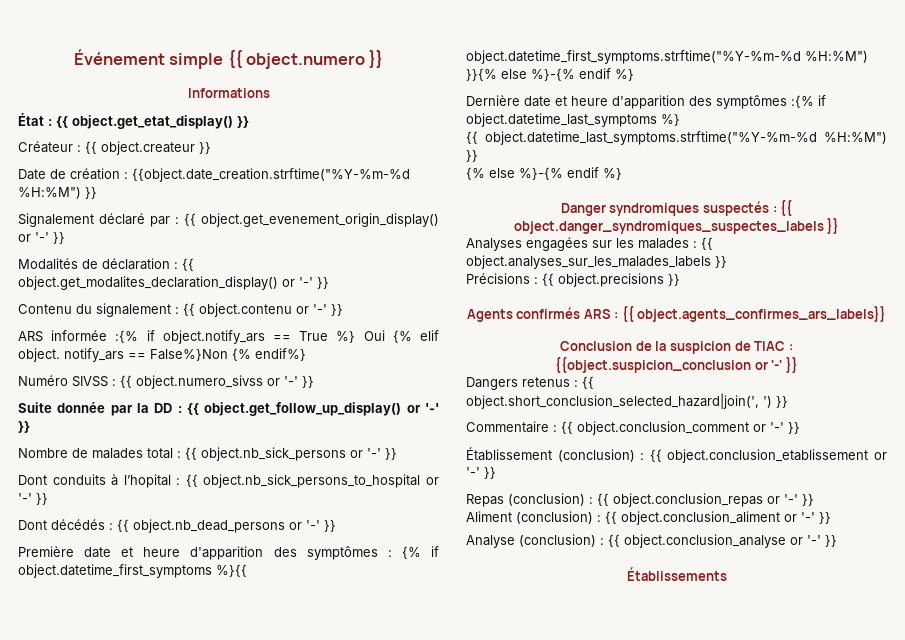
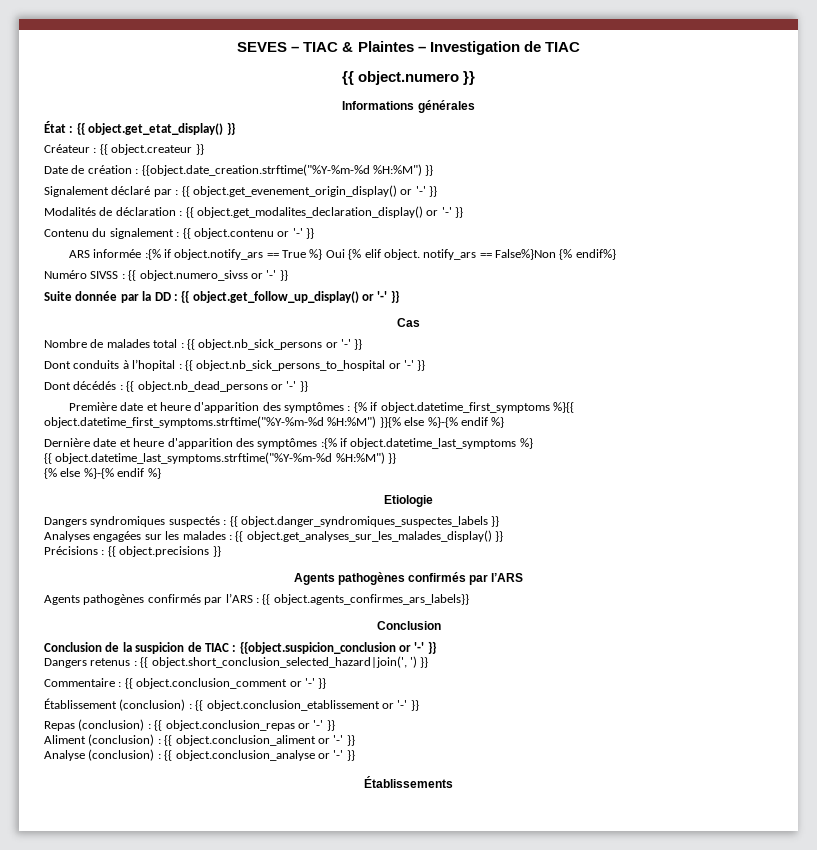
[73,49,224,69] Événement simple -> [237,41,580,55] SEVES – TIAC & Plaintes – Investigation de TIAC //
(270, 93) none -> [417,100,475,113] générales
(30, 427) none -> [397,318,420,327] // Cas
[560,203,606,216] Danger -> [384,495,433,507] [44,517,87,527] Etiologie // Dangers
[466,255,711,269] object.analyses_sur_les_malades_labels -> [246,530,492,542] object.get_analyses_sur_les_malades_display()
[516,307,611,319] confirmés ARS -> [337,572,524,585] [44,593,253,605] pathogènes confirmés par l’ARS // Agents pathogènes confirmés par l’ARS
(633, 346) none -> [44,642,102,652] // Conclusion

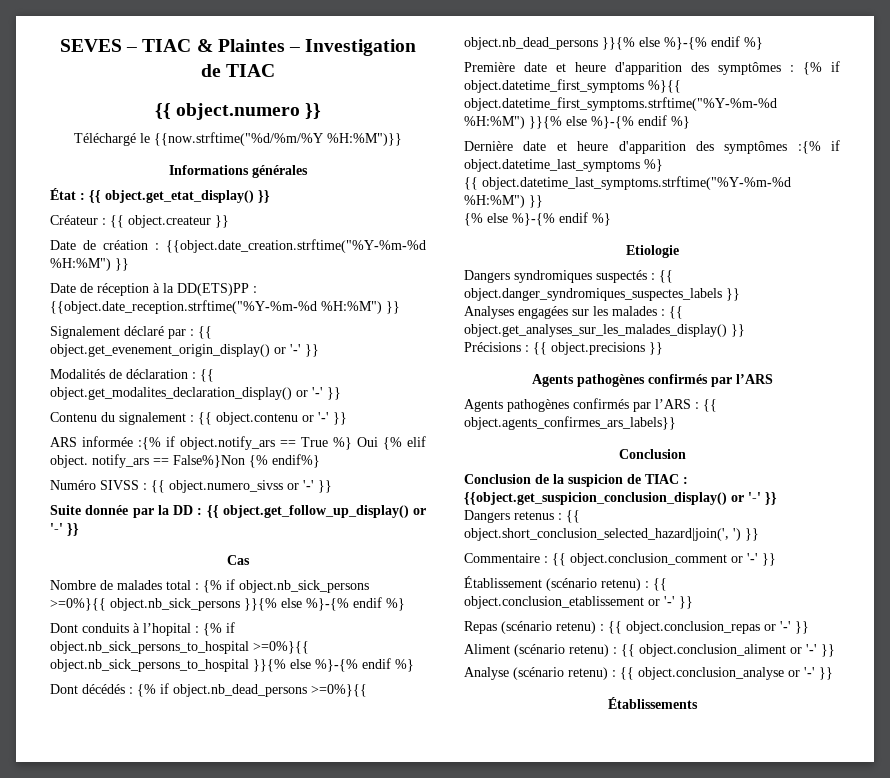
(476, 78) none -> [74,132,402,146] // Téléchargé le {{now.strftime("%d/%m/%Y %H:%M")}}
(434, 170) none -> [50,283,257,296] [50,300,400,314] // Date de réception à la DD(ETS)PP : {{object.date_reception.strftime("%Y-%m-%d %H:%M") }}
[186,339,363,350] {{ object.nb_sick_persons or '-' }} -> [203,579,369,593] [50,597,405,611] {% if object.nb_sick_persons >=0%}{{ object.nb_sick_persons }}{% else %}-{% endif %}
[184,360,426,371] [44,381,308,392] {{ object.nb_sick_persons_to_hospital or '-' }} // Dont décédés : {{ object.nb_dead_persons or '-' }} -> [203,622,235,636] [50,641,309,654] [50,658,414,672] [50,683,367,697] [464,36,763,50] {% if object.nb_sick_persons_to_hospital >=0%}{{ object.nb_sick_persons_to_hospital }}{% else %}-{% endif %} // Dont décédés : {% if object.nb_dead_persons >=0%}{{ object.nb_dead_persons }}{% else %}-{% endif %}
[239,641,396,654] {{object.suspicion_conclusion -> [464,492,727,505] {{object.get_suspicion_conclusion_display()
[119,699,186,711] (conclusion) -> [546,578,641,591] (scénario retenu)
[78,719,145,731] (conclusion) -> [501,621,596,634] (scénario retenu)
[88,734,155,746] (conclusion) -> [514,644,609,657] (scénario retenu)
[88,749,155,761] (conclusion) -> [513,667,608,680] (scénario retenu)

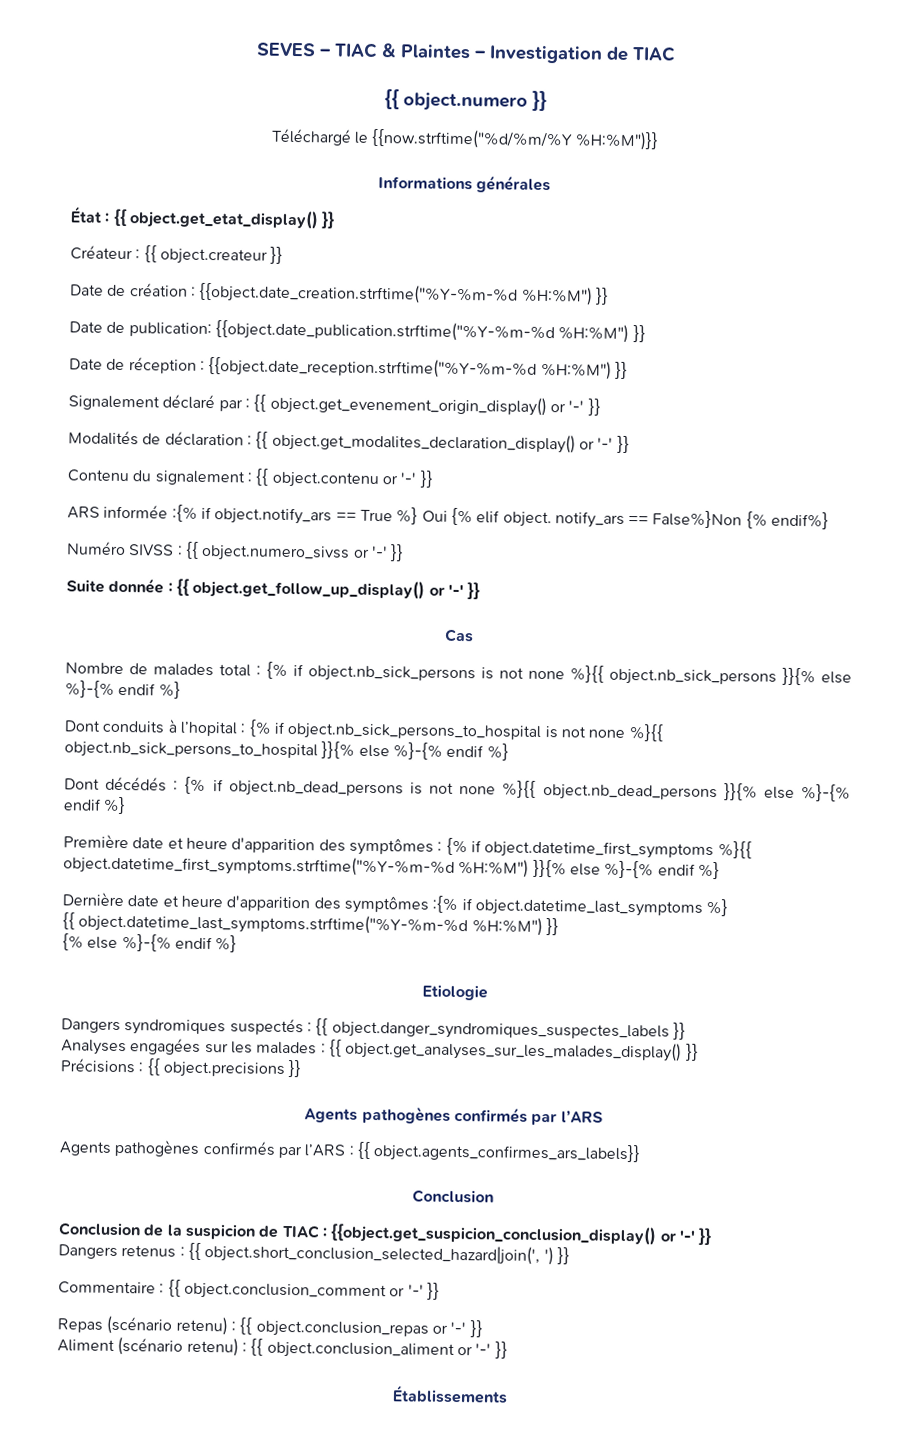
(129, 264) none -> [69,320,646,344] // Date de publication: {{object.date_publication.strftime("%Y-%m-%d %H:%M") }}
[153,283,249,296] à la DD(ETS)PP -> (197, 365) none
[132,505,193,518] par la DD -> (165, 585) none
[50,598,106,611] >=0%}{{ -> [481,665,604,683] is not none %}{{
[253,641,309,654] >=0%}{{ -> [544,724,664,742] is not none %}{{
[311,684,367,697] >=0%}{{ -> [409,780,537,798] is not none %}{{
[464,576,667,591] [464,596,693,609] // Établissement (scénario retenu) : {{ object.conclusion_etablissement or '-' }} -> (440, 1291) none
[464,667,833,680] // Analyse (scénario retenu) : {{ object.conclusion_analyse or '-' }} -> (508, 1350) none

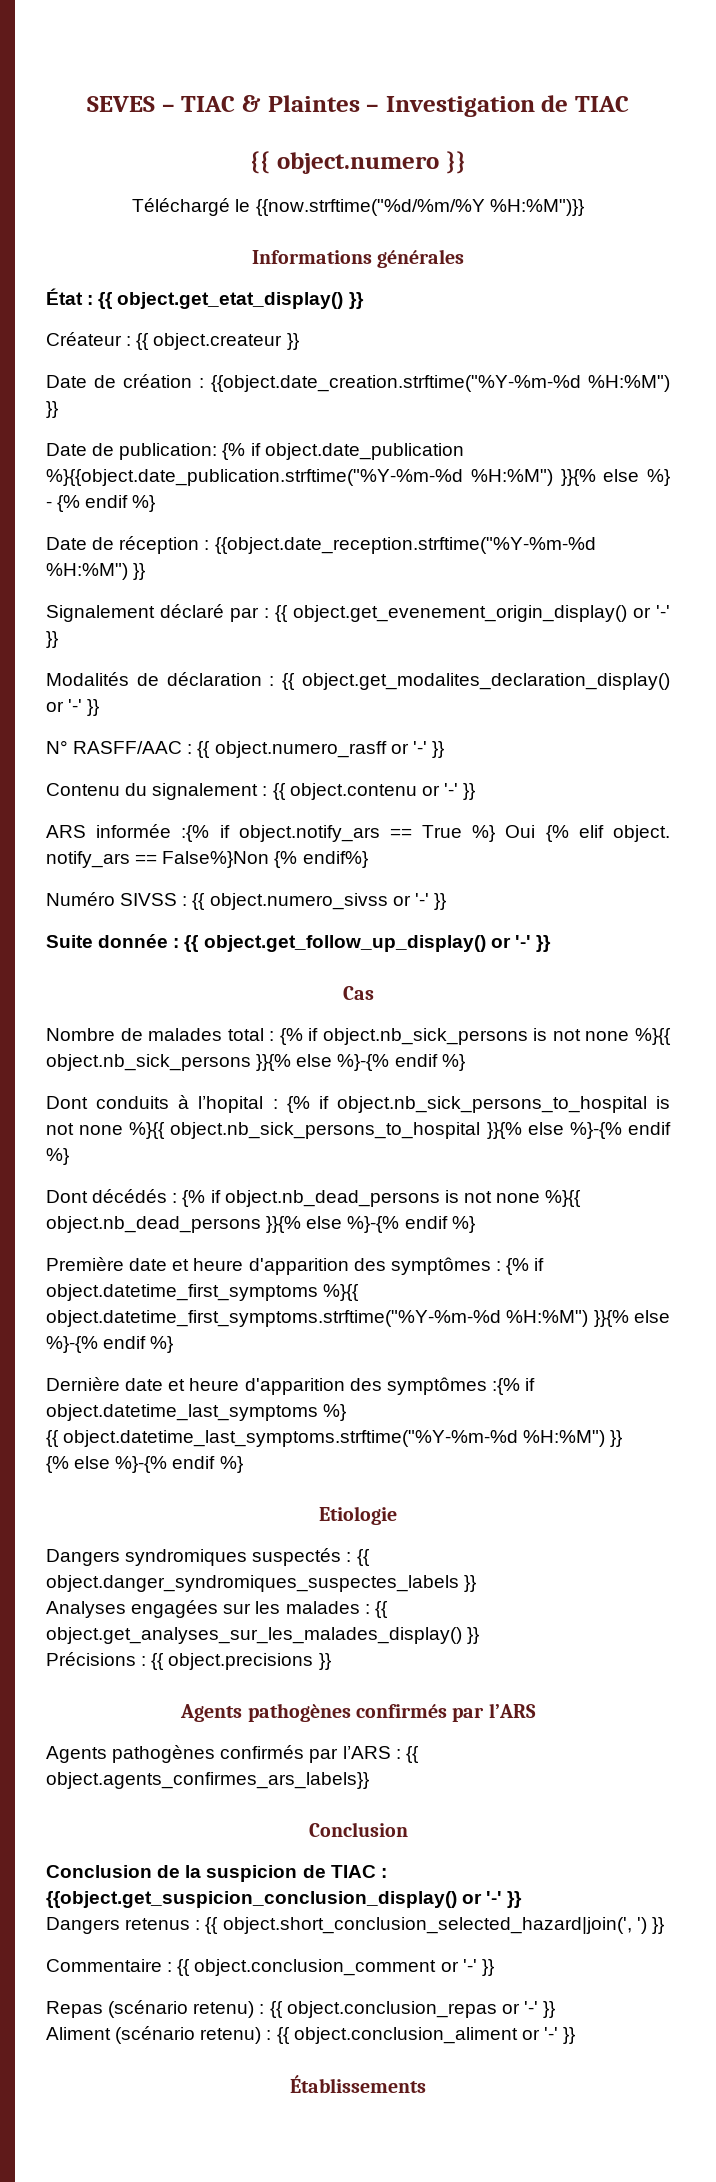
[214,320,646,344] {{object.date_publication.strftime("%Y-%m-%d %H:%M") }} -> [222,443,464,460] [46,469,670,486] [46,495,156,512] {% if object.date_publication %}{{object.date_publication.strftime("%Y-%m-%d %H:%M") }}{% else %} - {% endif %}
(630, 444) none -> [46,740,444,758] // N° RASFF/AAC : {{ object.numero_rasff or '-' }}

